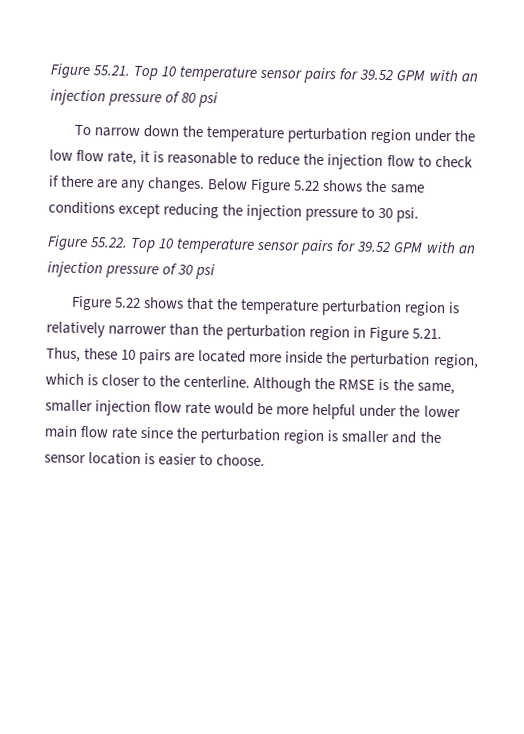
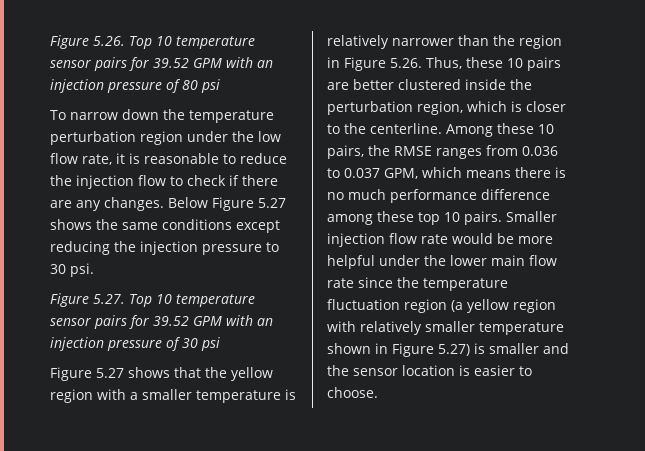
[50,63,131,79] Figure 55.21. -> [50,35,125,49] Figure 5.26.
[293,180,321,191] 5.22 -> [258,198,286,208] 5.27
[90,237,129,248] 55.22. -> [93,294,125,304] 5.27.
[113,297,141,308] 5.22 -> [96,368,124,378] 5.27
[239,298,446,317] temperature perturbation region -> [231,367,273,381] [50,389,281,403] yellow region with a smaller temperature
[226,324,307,341] perturbation -> (515, 40) none
[412,328,443,339] 5.21. -> [390,58,422,68] 5.26.
[198,349,283,363] located more -> [353,79,461,90] better clustered
[253,376,455,395] [45,399,93,413] Although the RMSE is the same, smaller -> [446,123,554,137] [327,145,558,159] [327,167,566,179] [327,189,550,203] [327,211,557,225] Among these 10 pairs, the RMSE ranges from 0.036 to 0.037 GPM, which means there is no much performance difference among these top 10 pairs. Smaller
[200,427,325,445] perturbation region -> [423,278,508,291] [327,299,556,313] [327,321,564,335] [327,343,470,357] temperature fluctuation region (a yellow region with relatively smaller temperature shown in Figure 5.27)

